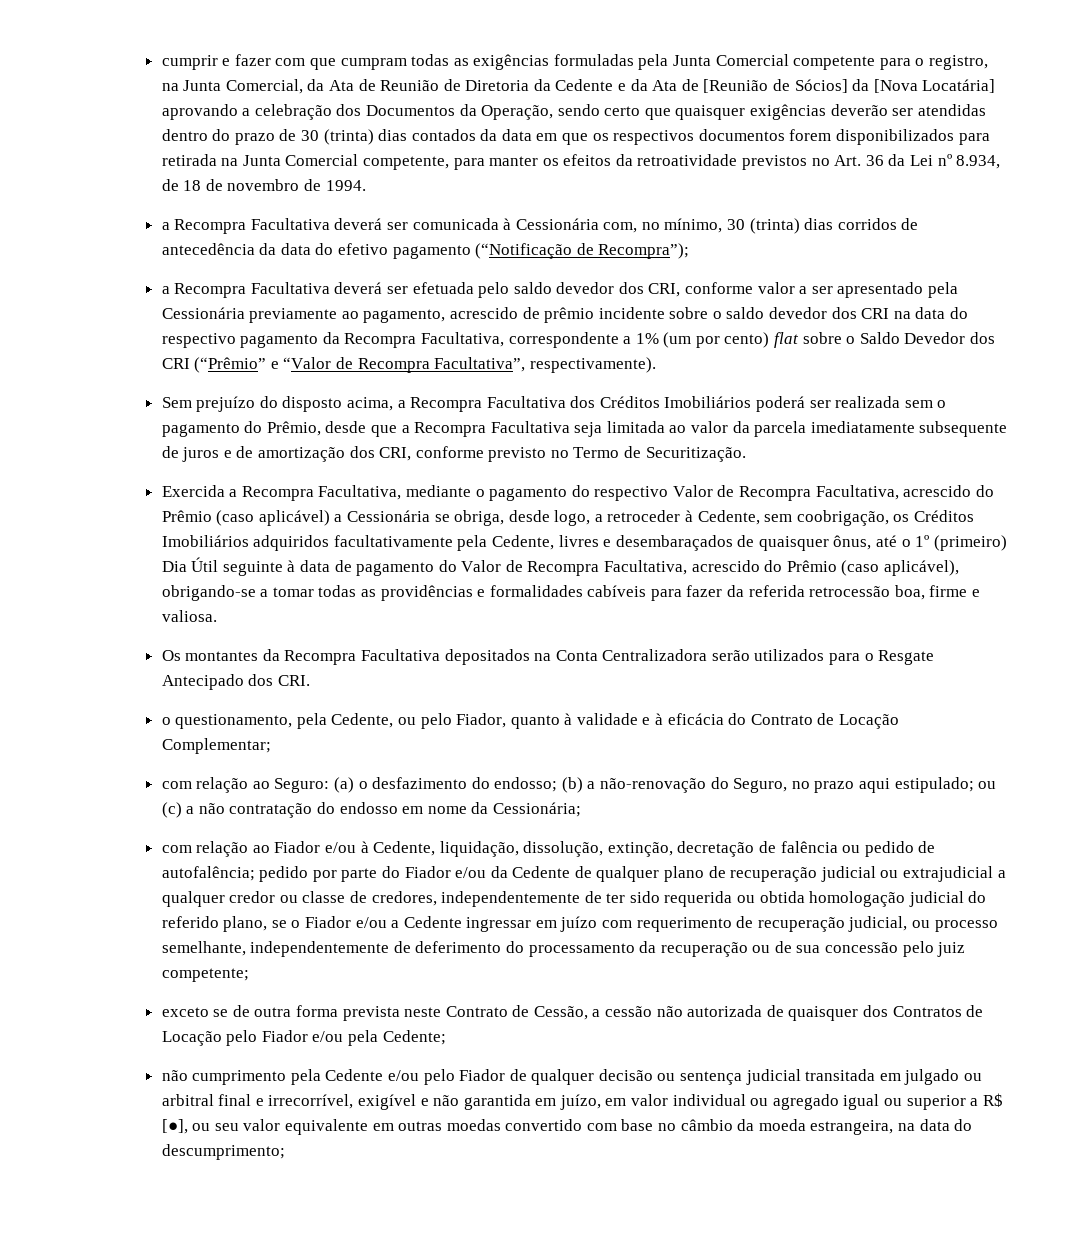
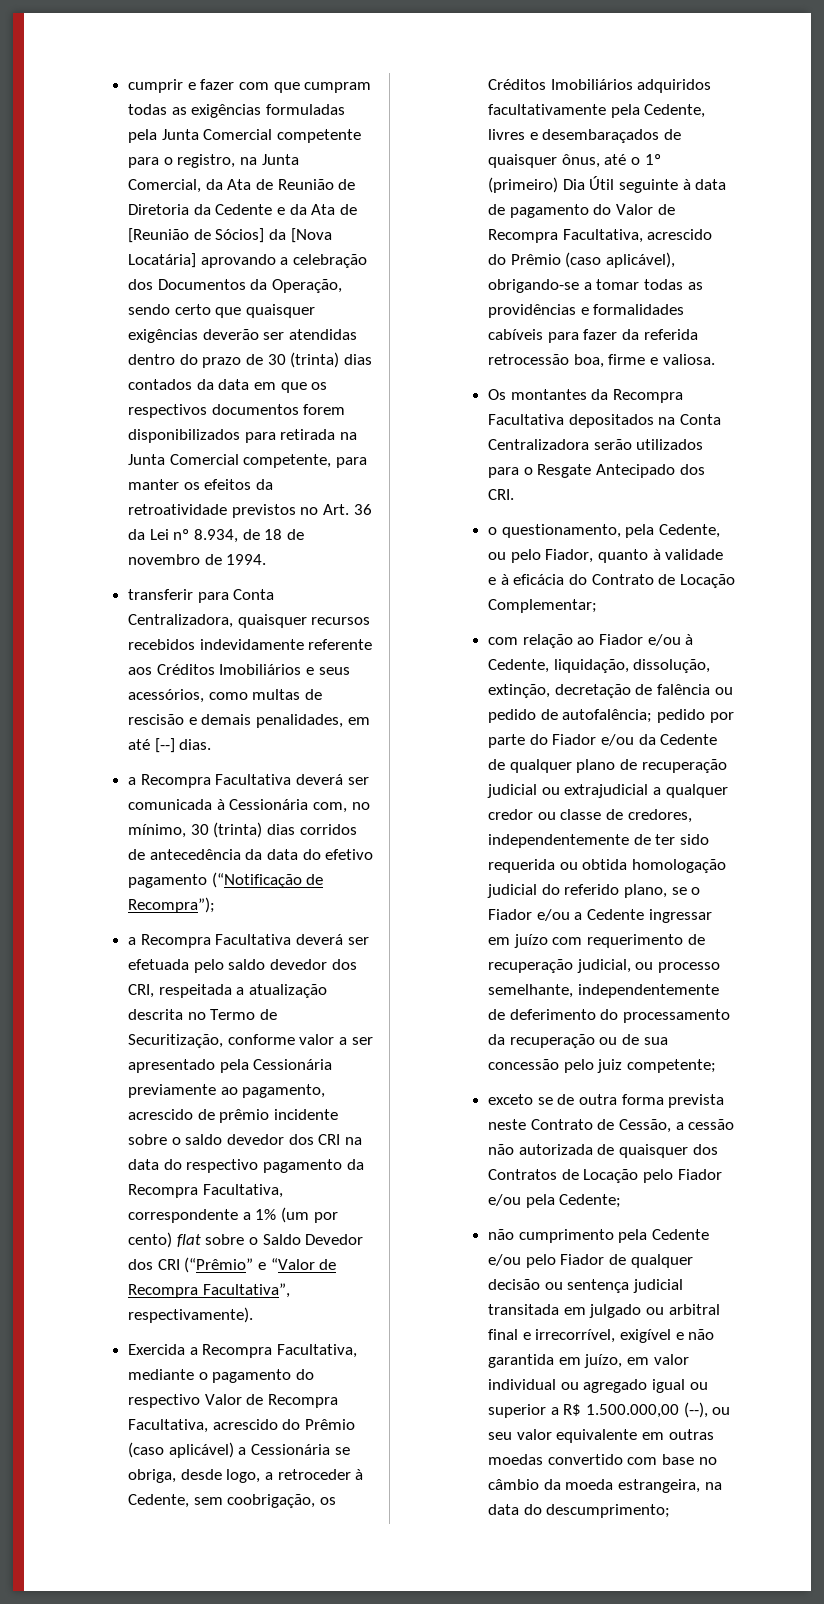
(366, 185) none -> [128,589,275,603] [128,614,371,628] [128,639,373,650] [128,664,350,675] [128,689,323,703] [128,714,370,728] [128,738,212,753] // transferir para Conta Centralizadora, quaisquer recursos recebidos indevidamente referente aos Créditos Imobiliários e seus acessórios, como multas de rescisão e demais penalidades, em até [--] dias.
(681, 290) none -> [158,984,328,998] [128,1009,278,1020] [128,1034,224,1048] respeitada a atualização descrita no Termo de Securitização,
[161,396,947,412] [161,421,1008,437] [161,446,746,462] // Sem prejuízo do disposto acima, a Recompra Facultativa dos Créditos Imobiliários poderá ser realizada sem o pagamento do Prêmio, desde que a Recompra Facultativa seja limitada ao valor da parcela imediatamente subsequente de juros e de amortização dos CRI, conforme previsto no Termo de Securitização. -> (254, 1315) none
[161,777,997,793] [161,802,581,818] // com relação ao Seguro: (a) o desfazimento do endosso; (b) a não-renovação do Seguro, no prazo aqui estipulado; ou (c) a não contratação do endosso em nome da Cessionária; -> (598, 606) none
[161,1119,188,1134] [●], -> [586,1402,708,1418] 1.500.000,00 (--),

